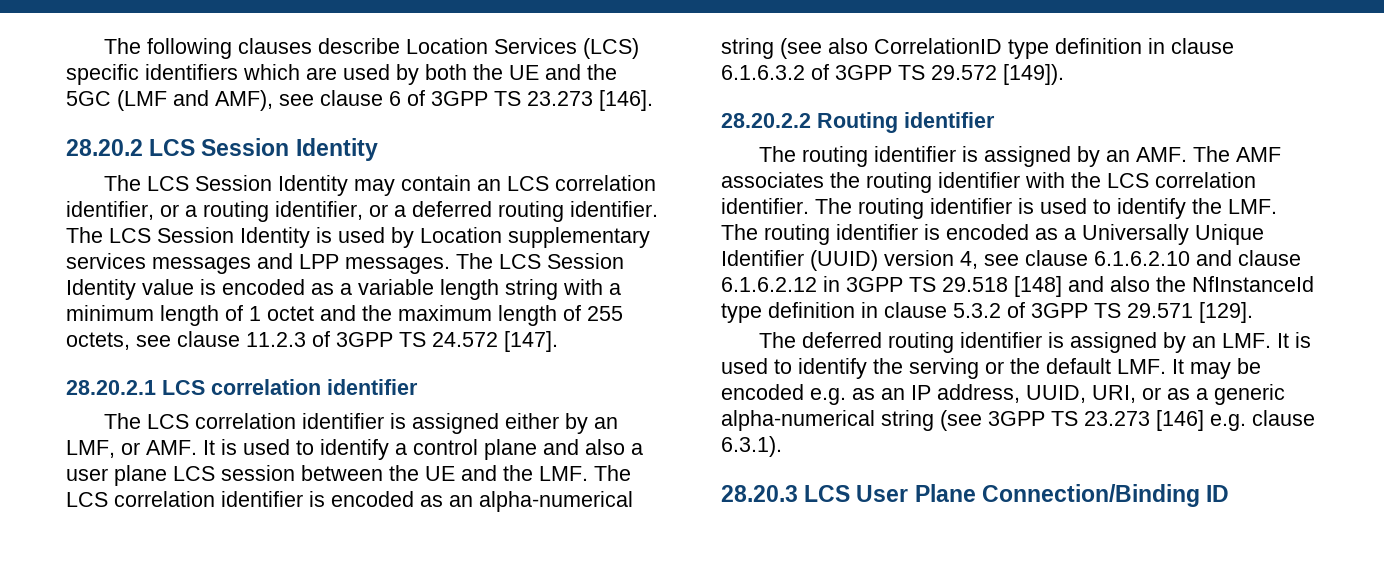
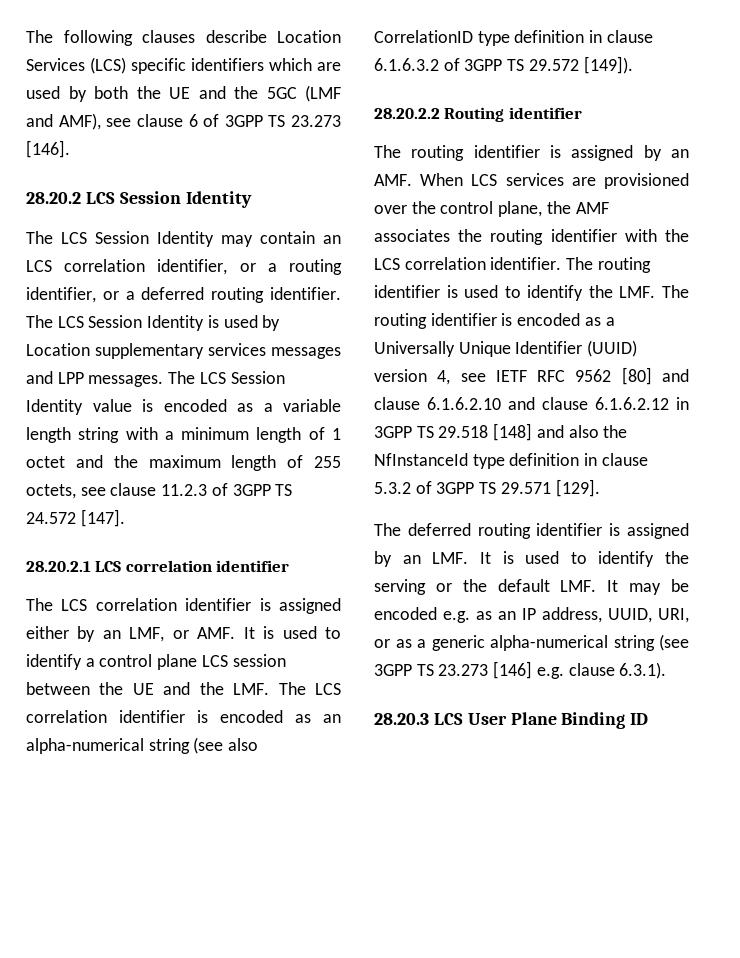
[543,439,643,455] [66,465,167,486] and also a user plane -> (198, 662) none
[1193,146,1231,162] The -> [420,173,689,189] [374,201,571,217] When LCS services are provisioned over the control plane, the
(1019, 260) none -> [495,367,689,385] IETF RFC 9562 [80] and
[981,484,1200,507] Connection/Binding -> [561,712,626,729] Binding

